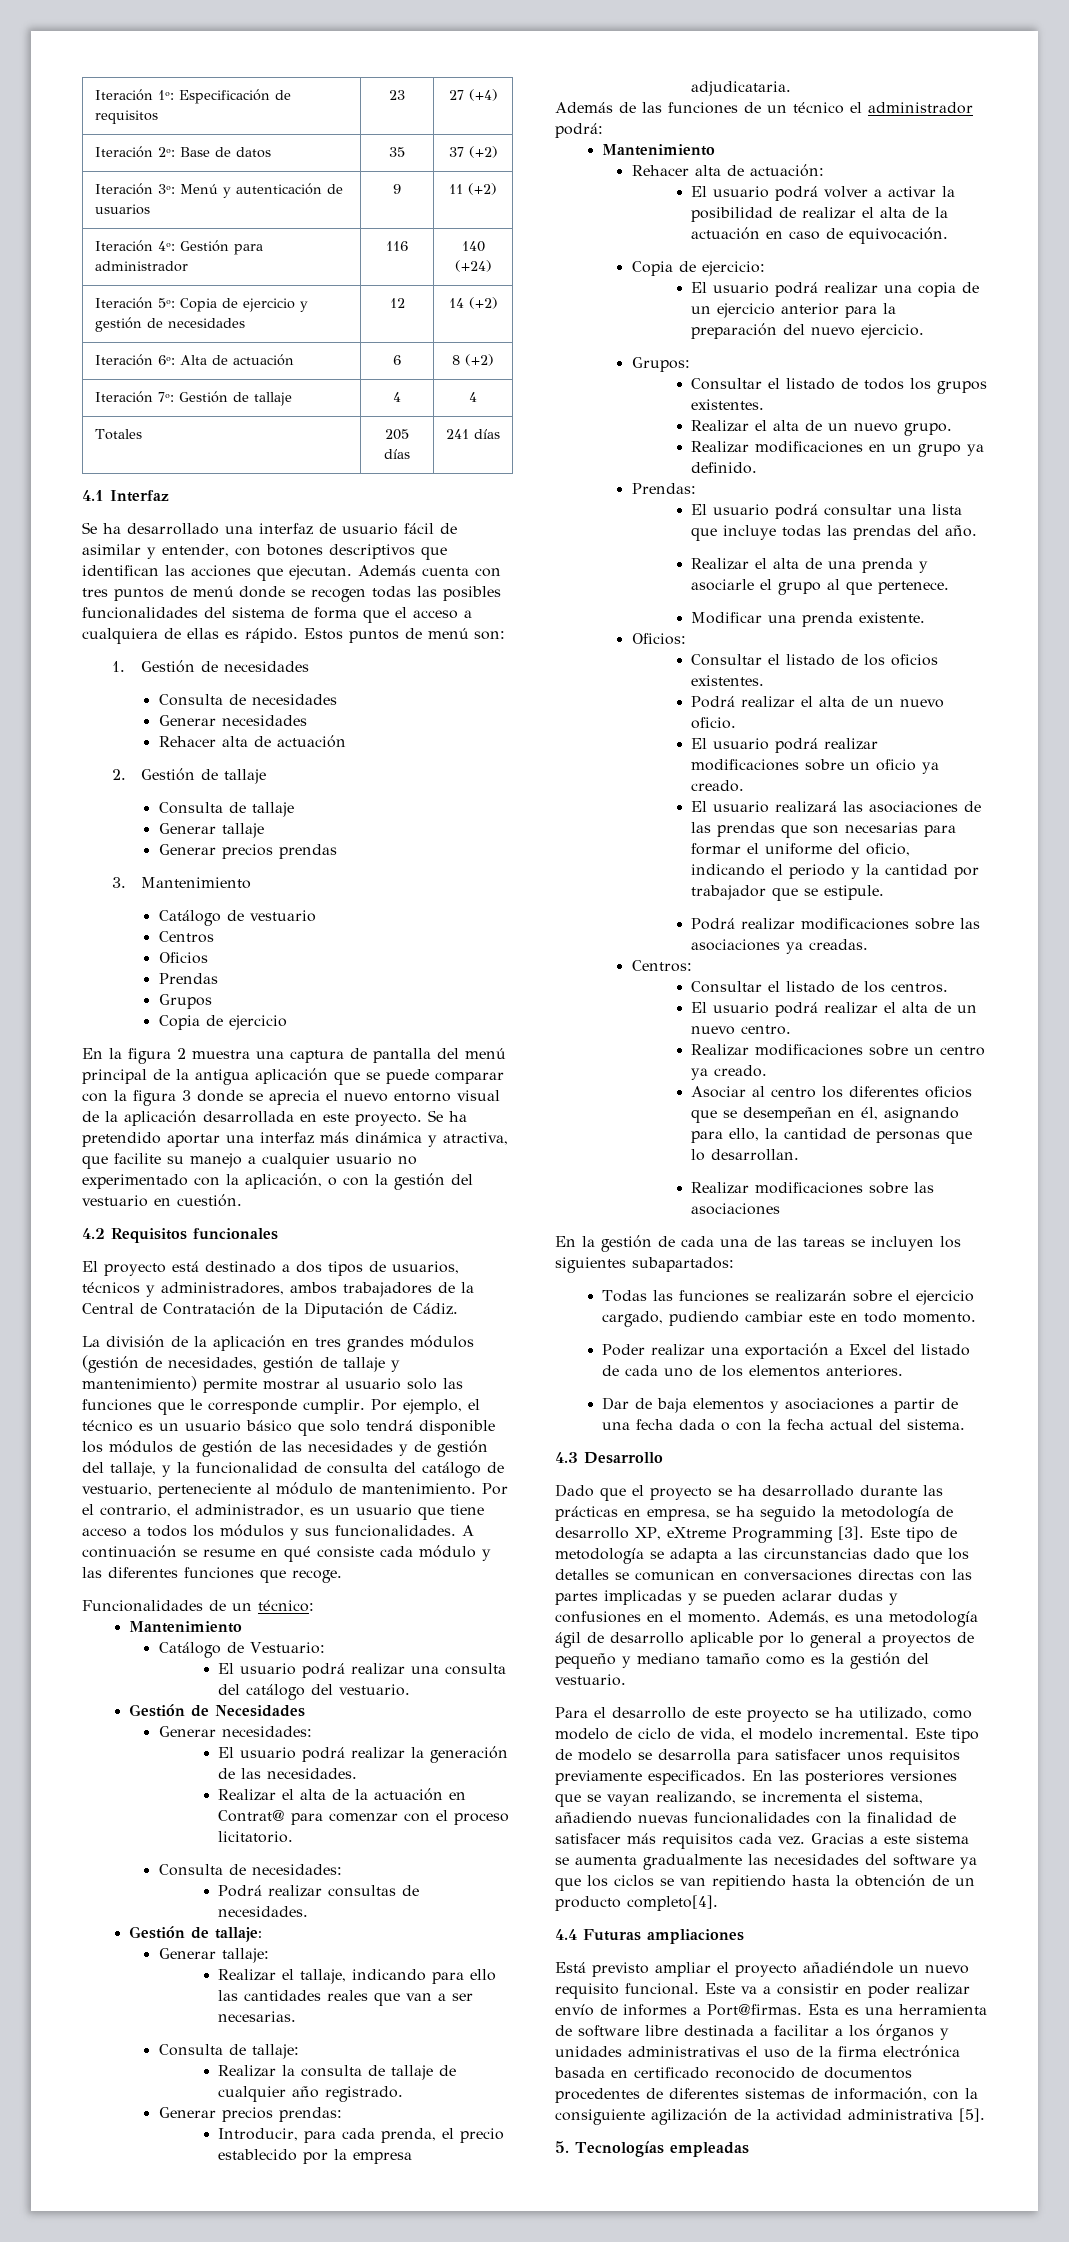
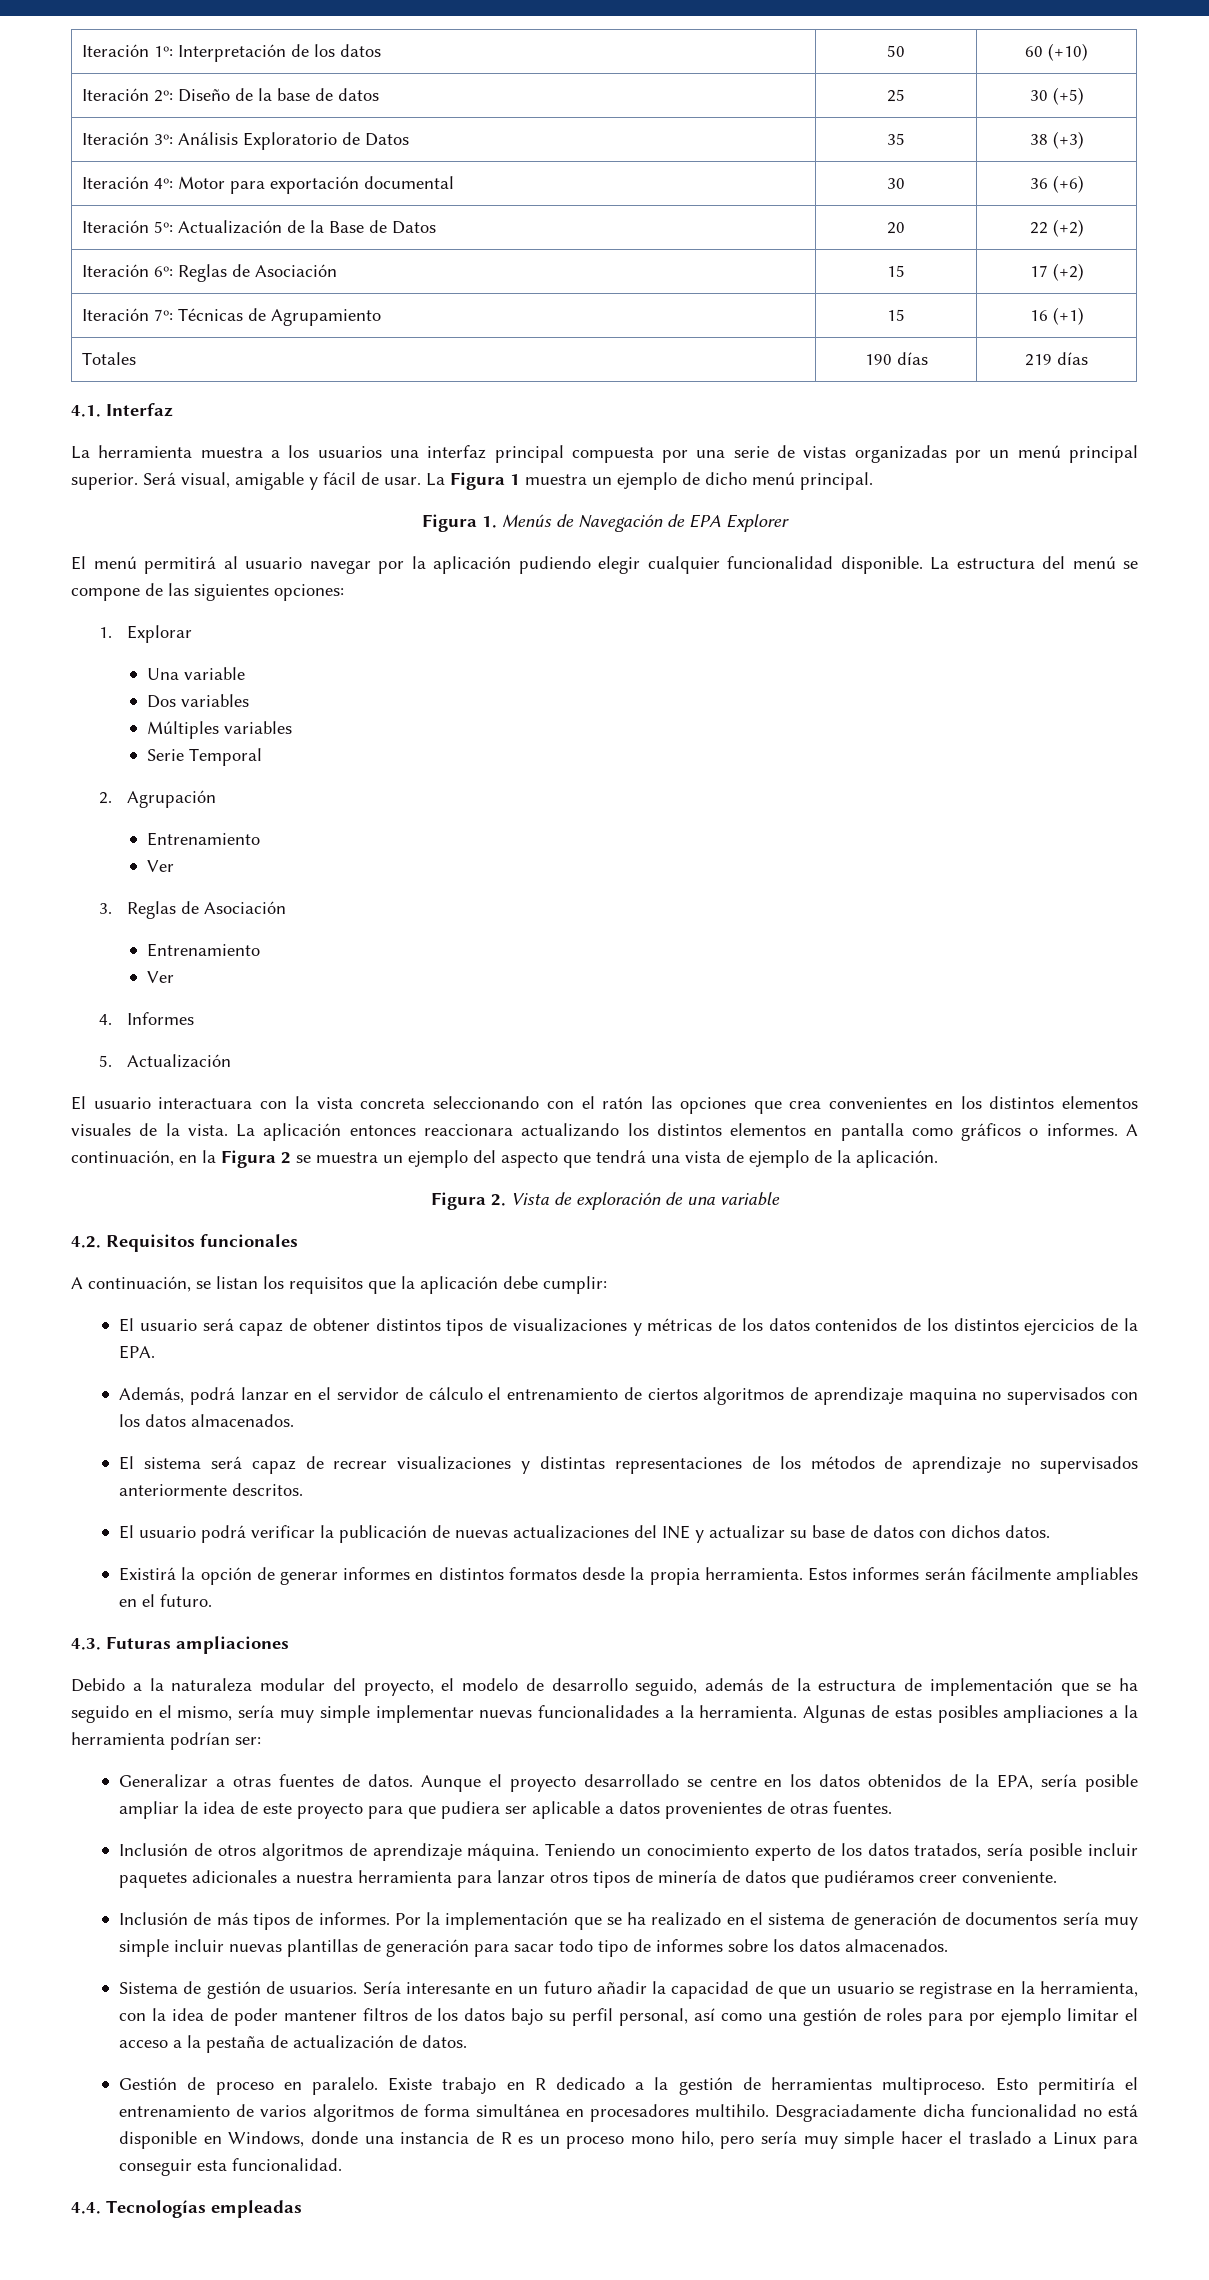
[178,89,291,104] [94,110,158,124] [389,90,405,100] [448,89,498,101] [94,146,210,158] Especificación de requisitos | 23 | 27 (+4) // Iteración 2º: Base -> [177,44,381,62] [887,45,905,57] [1025,43,1088,61] [81,88,310,102] Interpretación de los datos | 50 | 60 (+10) // Iteración 2º: Diseño de la base
[389,147,405,157] [448,146,498,158] 35 | 37 (+2) -> [887,89,905,102] [1029,87,1084,105] 25 | 30 (+5)
[179,183,343,198] [94,204,150,215] [393,184,401,194] [449,183,497,195] [94,240,263,255] [94,261,188,272] [386,241,408,251] [461,241,485,252] [454,260,492,272] [94,297,308,312] [94,317,245,332] [389,298,405,308] [448,297,498,309] [94,354,294,366] [393,355,401,365] [452,354,494,366] [94,391,292,406] [393,392,401,402] [469,392,477,402] Menú y autenticación de usuarios | 9 | 11 (+2) // Iteración 4º: Gestión para administrador | 116 | 140 (+24) // Iteración 5º: Copia de ejercicio y gestión de necesidades | 12 | 14 (+2) // Iteración 6º: Alta de actuación | 6 | 8 (+2) // Iteración 7º: Gestión de tallaje | 4 | 4 -> [177,132,409,150] [887,133,905,145] [1029,131,1084,149] [81,176,454,194] [887,178,905,189] [1029,175,1084,193] [81,220,436,234] [887,222,905,234] [1029,219,1084,237] [81,264,337,282] [887,265,905,277] [1029,263,1084,281] [81,308,381,326] [887,309,905,321] [1029,307,1084,325] Análisis Exploratorio de Datos | 35 | 38 (+3) // Iteración 4º: Motor para exportación documental | 30 | 36 (+6) // Iteración 5º: Actualización de la Base de Datos | 20 | 22 (+2) // Iteración 6º: Reglas de Asociación | 15 | 17 (+2) // Iteración 7º: Técnicas de Agrupamiento | 15 | 16 (+1)
[385,429,409,440] 205 -> [864,354,892,365] 190
[446,429,469,439] 241 -> [1025,354,1052,366] 219
[82,490,104,501] 4.1 -> [71,405,101,417] 4.1.
[82,522,457,535] [82,544,447,560] [82,565,501,581] [82,586,501,602] [82,607,472,623] [82,628,505,644] [111,660,310,673] [158,694,337,706] [158,715,307,726] [158,735,346,748] [111,768,267,784] [158,802,294,817] [158,823,264,838] [158,844,337,859] [111,877,252,889] [158,910,316,926] [158,931,214,943] [158,952,208,964] [158,973,218,984] [158,994,212,1009] [158,1015,287,1030] [82,1048,506,1064] [82,1068,504,1085] [82,1090,500,1106] [82,1110,467,1126] [82,1132,508,1147] [82,1153,417,1169] [82,1173,473,1190] [82,1194,242,1207] [82,1228,278,1243] [82,1261,459,1276] [82,1282,474,1297] [82,1302,458,1318] [82,1335,474,1352] [82,1355,400,1373] [82,1376,463,1393] [82,1399,480,1415] [82,1420,495,1436] [82,1440,488,1457] [82,1462,504,1478] [82,1482,508,1498] [82,1504,484,1520] [82,1524,474,1540] [82,1545,491,1562] [82,1567,342,1583] [82,1600,314,1612] [129,1621,243,1633] [158,1642,325,1658] [217,1663,506,1678] [217,1684,410,1700] [129,1704,306,1717] [158,1726,312,1737] [217,1746,508,1763] [217,1768,357,1779] [217,1788,466,1801] [217,1810,509,1825] [217,1831,293,1843] [158,1864,342,1876] [217,1885,419,1897] [217,1906,308,1917] [129,1926,263,1942] [158,1948,269,1963] [217,1969,496,1984] [217,1990,473,2006] [217,2011,296,2022] [158,2044,299,2059] [217,2065,456,2080] [217,2086,403,2102] [158,2107,342,2122] [217,2128,504,2143] [217,2149,412,2164] [690,81,791,96] [555,102,973,114] [555,123,603,138] [602,144,716,156] [631,164,824,177] [690,186,955,201] [690,207,948,222] [690,227,948,244] [631,261,765,276] [690,282,979,297] [690,303,896,318] [690,323,924,339] [631,357,690,372] [690,378,987,394] [690,399,764,410] [690,420,952,436] [690,441,984,457] [690,462,757,474] [631,483,696,494] [690,504,962,519] [690,525,977,541] [690,558,928,573] [690,579,949,595] [690,612,925,627] [631,633,686,645] [690,654,938,666] [690,675,764,686] [690,696,944,708] [690,717,736,729] [690,738,878,753] [690,759,939,774] [690,780,744,792] [690,801,981,813] [690,822,956,838] [690,843,910,856] [690,864,979,879] [690,885,884,901] [690,918,980,930] [690,939,868,954] [631,960,692,972] [690,981,948,993] [690,1002,977,1017] [690,1025,791,1035] [690,1044,985,1056] [690,1065,767,1080] [690,1086,972,1098] [690,1107,959,1123] [690,1128,972,1144] [690,1149,799,1161] [690,1182,934,1194] [690,1203,780,1215] [555,1235,961,1252] [555,1257,734,1273] [602,1290,975,1305] [602,1311,977,1327] [602,1343,971,1359] [602,1365,904,1377] [602,1397,959,1413] [602,1419,966,1431] [555,1452,663,1464] [555,1484,943,1501] [555,1506,953,1522] [555,1526,957,1543] [555,1548,969,1564] [555,1569,972,1581] [555,1590,898,1605] [555,1611,978,1627] [555,1632,974,1648] [555,1652,929,1669] [555,1674,626,1686] [555,1707,972,1722] [555,1728,979,1743] [555,1749,960,1765] [555,1770,957,1785] [555,1791,923,1807] [555,1812,956,1824] [555,1833,969,1849] [555,1854,977,1870] [555,1874,975,1891] [555,1895,718,1911] [555,1929,744,1944] [555,1962,969,1977] [555,1983,970,1999] [555,2004,987,2016] [555,2024,949,2041] [555,2045,960,2058] [554,2067,912,2079] [555,2087,978,2103] [555,2108,985,2125] [555,2141,569,2153] Se ha desarrollado una interfaz de usuario fácil de asimilar y entender, con botones descriptivos que identifican las acciones que ejecutan. Además cuenta con tres puntos de menú donde se recogen todas las posibles funcionalidades del sistema de forma que el acceso a cualquiera de ellas es rápido. Estos puntos de menú son: // 1. Gestión de necesidades // Consulta de necesidades // Generar necesidades // Rehacer alta de actuación // 2. Gestión de tallaje // Consulta de tallaje // Generar tallaje // Generar precios prendas // 3. Mantenimiento // Catálogo de vestuario // Centros // Oficios // Prendas // Grupos // Copia de ejercicio // En la figura 2 muestra una captura de pantalla del menú principal de la antigua aplicación que se puede comparar con la figura 3 donde se aprecia el nuevo entorno visual de la aplicación desarrollada en este proyecto. Se ha pretendido aportar una interfaz más dinámica y atractiva, que facilite su manejo a cualquier usuario no experimentado con la aplicación, o con la gestión del vestuario en cuestión. // 4.2 Requisitos funcionales // El proyecto está destinado a dos tipos de usuarios, técnicos y administradores, ambos trabajadores de la Central de Contratación de la Diputación de Cádiz. // La división de la aplicación en tres grandes módulos (gestión de necesidades, gestión de tallaje y mantenimiento) permite mostrar al usuario solo las funciones que le corresponde cumplir. Por ejemplo, el técnico es un usuario básico que solo tendrá disponible los módulos de gestión de las necesidades y de gestión del tallaje, y la funcionalidad de consulta del catálogo de vestuario, perteneciente al módulo de mantenimiento. Por el contrario, el administrador, es un usuario que tiene acceso a todos los módulos y sus funcionalidades. A continuación se resume en qué consiste cada módulo y las diferentes funciones que recoge. // Funcionalidades de un técnico: // Mantenimiento // Catálogo de Vestuario: // El usuario podrá realizar una consulta del catálogo del vestuario. // Gestión de Necesidades // Generar necesidades: // El usuario podrá realizar la generación de las necesidades. // Realizar el alta de la actuación en Contrat@ para comenzar con el proceso licitatorio. // Consulta de necesidades: // Podrá realizar consultas de necesidades. // Gestión de tallaje: // Generar tallaje: // Realizar el tallaje, indicando para ello las cantidades reales que van a ser necesarias. // Consulta de tallaje: // Realizar la consulta de tallaje de cualquier año registrado. // Generar precios prendas: // Introducir, para cada prenda, el precio establecido por la empresa adjudicataria. // Además de las funciones de un técnico el administrador podrá: // Mantenimiento // Rehacer alta de actuación: // El usuario podrá volver a activar la posibilidad de realizar el alta de la actuación en caso de equivocación. // Copia de ejercicio: // El usuario podrá realizar una copia de un ejercicio anterior para la preparación del nuevo ejercicio. // Grupos: // Consultar el listado de todos los grupos existentes. // Realizar el alta de un nuevo grupo. // Realizar modificaciones en un grupo ya definido. // Prendas: // El usuario podrá consultar una lista que incluye todas las prendas del año. // Realizar el alta de una prenda y asociarle el grupo al que pertenece. // Modificar una prenda existente. // Oficios: // Consultar el listado de los oficios existentes. // Podrá realizar el alta de un nuevo oficio. // El usuario podrá realizar modificaciones sobre un oficio ya creado. // El usuario realizará las asociaciones de las prendas que son necesarias para formar el uniforme del oficio, indicando el periodo y la cantidad por trabajador que se estipule. // Podrá realizar modificaciones sobre las asociaciones ya creadas. // Centros: // Consultar el listado de los centros. // El usuario podrá realizar el alta de un nuevo centro. // Realizar modificaciones sobre un centro ya creado. // Asociar al centro los diferentes oficios que se desempeñan en él, asignando para ello, la cantidad de personas que lo desarrollan. // Realizar modificaciones sobre las asociaciones // En la gestión de cada una de las tareas se incluyen los siguientes subapartados: // Todas las funciones se realizarán sobre el ejercicio cargado, pudiendo cambiar este en todo momento. // Poder realizar una exportación a Excel del listado de cada uno de los elementos anteriores. // Dar de baja elementos y asociaciones a partir de una fecha dada o con la fecha actual del sistema. // 4.3 Desarrollo // Dado que el proyecto se ha desarrollado durante las prácticas en empresa, se ha seguido la metodología de desarrollo XP, eXtreme Programming [3]. Este tipo de metodología se adapta a las circunstancias dado que los detalles se comunican en conversaciones directas con las partes implicadas y se pueden aclarar dudas y confusiones en el momento. Además, es una metodología ágil de desarrollo aplicable por lo general a proyectos de pequeño y mediano tamaño como es la gestión del vestuario. // Para el desarrollo de este proyecto se ha utilizado, como modelo de ciclo de vida, el modelo incremental. Este tipo de modelo se desarrolla para satisfacer unos requisitos previamente especificados. En las posteriores versiones que se vayan realizando, se incrementa el sistema, añadiendo nuevas funcionalidades con la finalidad de satisfacer más requisitos cada vez. Gracias a este sistema se aumenta gradualmente las necesidades del software ya que los ciclos se van repitiendo hasta la obtención de un producto completo[4]. // 4.4 Futuras ampliaciones // Está previsto ampliar el proyecto añadiéndole un nuevo requisito funcional. Este va a consistir en poder realizar envío de informes a Port@firmas. Esta es una herramienta de software libre destinada a facilitar a los órganos y unidades administrativas el uso de la firma electrónica basada en certificado reconocido de documentos procedentes de diferentes sistemas de información, con la consiguiente agilización de la actividad administrativa [5]. // 5. -> [71,445,1138,463] [71,472,873,490] [422,514,789,532] [71,556,1138,574] [71,583,344,601] [98,625,192,643] [146,667,245,680] [146,694,249,708] [146,721,292,739] [146,748,262,766] [98,790,216,808] [146,832,260,846] [146,860,174,872] [98,901,286,919] [146,943,260,957] [146,971,174,983] [98,1012,194,1025] [98,1054,231,1068] [71,1096,1138,1114] [71,1123,1139,1141] [71,1150,938,1168] [430,1192,780,1210] [71,1234,298,1252] [71,1276,607,1294] [119,1318,1139,1336] [119,1345,156,1359] [119,1387,1139,1405] [119,1414,295,1427] [119,1456,1138,1474] [119,1483,304,1496] [119,1525,1051,1543] [119,1567,1138,1585] [119,1594,213,1607] [71,1636,289,1654] [71,1678,1138,1696] [71,1705,1138,1723] [71,1732,261,1750] [119,1774,1139,1792] [119,1801,893,1819] [119,1843,1139,1861] [119,1870,1058,1888] [119,1912,1139,1930] [119,1939,949,1957] [119,1981,1139,1999] [119,2008,1138,2026] [119,2035,468,2053] [119,2077,1138,2095] [119,2104,1138,2122] [119,2131,1138,2149] [119,2158,343,2176] [71,2202,101,2214] La herramienta muestra a los usuarios una interfaz principal compuesta por una serie de vistas organizadas por un menú principal superior. Será visual, amigable y fácil de usar. La Figura 1 muestra un ejemplo de dicho menú principal. // Figura 1. Menús de Navegación de EPA Explorer // El menú permitirá al usuario navegar por la aplicación pudiendo elegir cualquier funcionalidad disponible. La estructura del menú se compone de las siguientes opciones: // 1. Explorar // Una variable // Dos variables // Múltiples variables // Serie Temporal // 2. Agrupación // Entrenamiento // Ver // 3. Reglas de Asociación // Entrenamiento // Ver // 4. Informes // 5. Actualización // El usuario interactuara con la vista concreta seleccionando con el ratón las opciones que crea convenientes en los distintos elementos visuales de la vista. La aplicación entonces reaccionara actualizando los distintos elementos en pantalla como gráficos o informes. A continuación, en la Figura 2 se muestra un ejemplo del aspecto que tendrá una vista de ejemplo de la aplicación. // Figura 2. Vista de exploración de una variable // 4.2. Requisitos funcionales // A continuación, se listan los requisitos que la aplicación debe cumplir: // El usuario será capaz de obtener distintos tipos de visualizaciones y métricas de los datos contenidos de los distintos ejercicios de la EPA. // Además, podrá lanzar en el servidor de cálculo el entrenamiento de ciertos algoritmos de aprendizaje maquina no supervisados con los datos almacenados. // El sistema será capaz de recrear visualizaciones y distintas representaciones de los métodos de aprendizaje no supervisados anteriormente descritos. // El usuario podrá verificar la publicación de nuevas actualizaciones del INE y actualizar su base de datos con dichos datos. // Existirá la opción de generar informes en distintos formatos desde la propia herramienta. Estos informes serán fácilmente ampliables en el futuro. // 4.3. Futuras ampliaciones // Debido a la naturaleza modular del proyecto, el modelo de desarrollo seguido, además de la estructura de implementación que se ha seguido en el mismo, sería muy simple implementar nuevas funcionalidades a la herramienta. Algunas de estas posibles ampliaciones a la herramienta podrían ser: // Generalizar a otras fuentes de datos. Aunque el proyecto desarrollado se centre en los datos obtenidos de la EPA, sería posible ampliar la idea de este proyecto para que pudiera ser aplicable a datos provenientes de otras fuentes. // Inclusión de otros algoritmos de aprendizaje máquina. Teniendo un conocimiento experto de los datos tratados, sería posible incluir paquetes adicionales a nuestra herramienta para lanzar otros tipos de minería de datos que pudiéramos creer conveniente. // Inclusión de más tipos de informes. Por la implementación que se ha realizado en el sistema de generación de documentos sería muy simple incluir nuevas plantillas de generación para sacar todo tipo de informes sobre los datos almacenados. // Sistema de gestión de usuarios. Sería interesante en un futuro añadir la capacidad de que un usuario se registrase en la herramienta, con la idea de poder mantener filtros de los datos bajo su perfil personal, así como una gestión de roles para por ejemplo limitar el acceso a la pestaña de actualización de datos. // Gestión de proceso en paralelo. Existe trabajo en R dedicado a la gestión de herramientas multiproceso. Esto permitiría el entrenamiento de varios algoritmos de forma simultánea en procesadores multihilo. Desgraciadamente dicha funcionalidad no está disponible en Windows, donde una instancia de R es un proceso mono hilo, pero sería muy simple hacer el traslado a Linux para conseguir esta funcionalidad. // 4.4.

